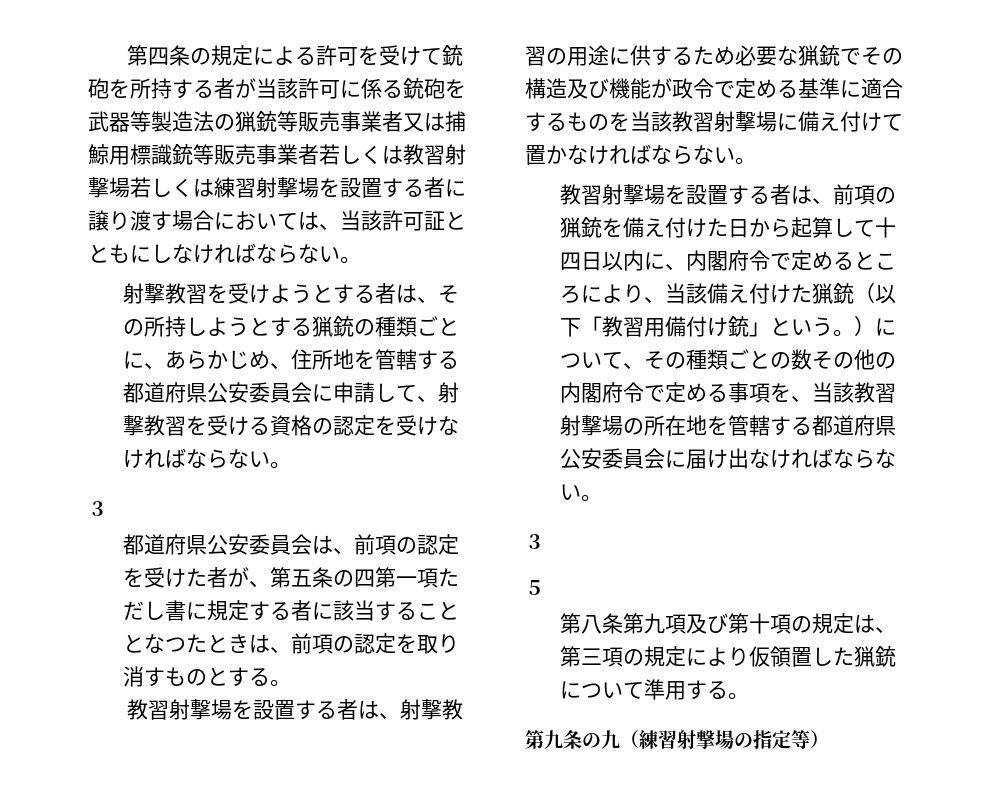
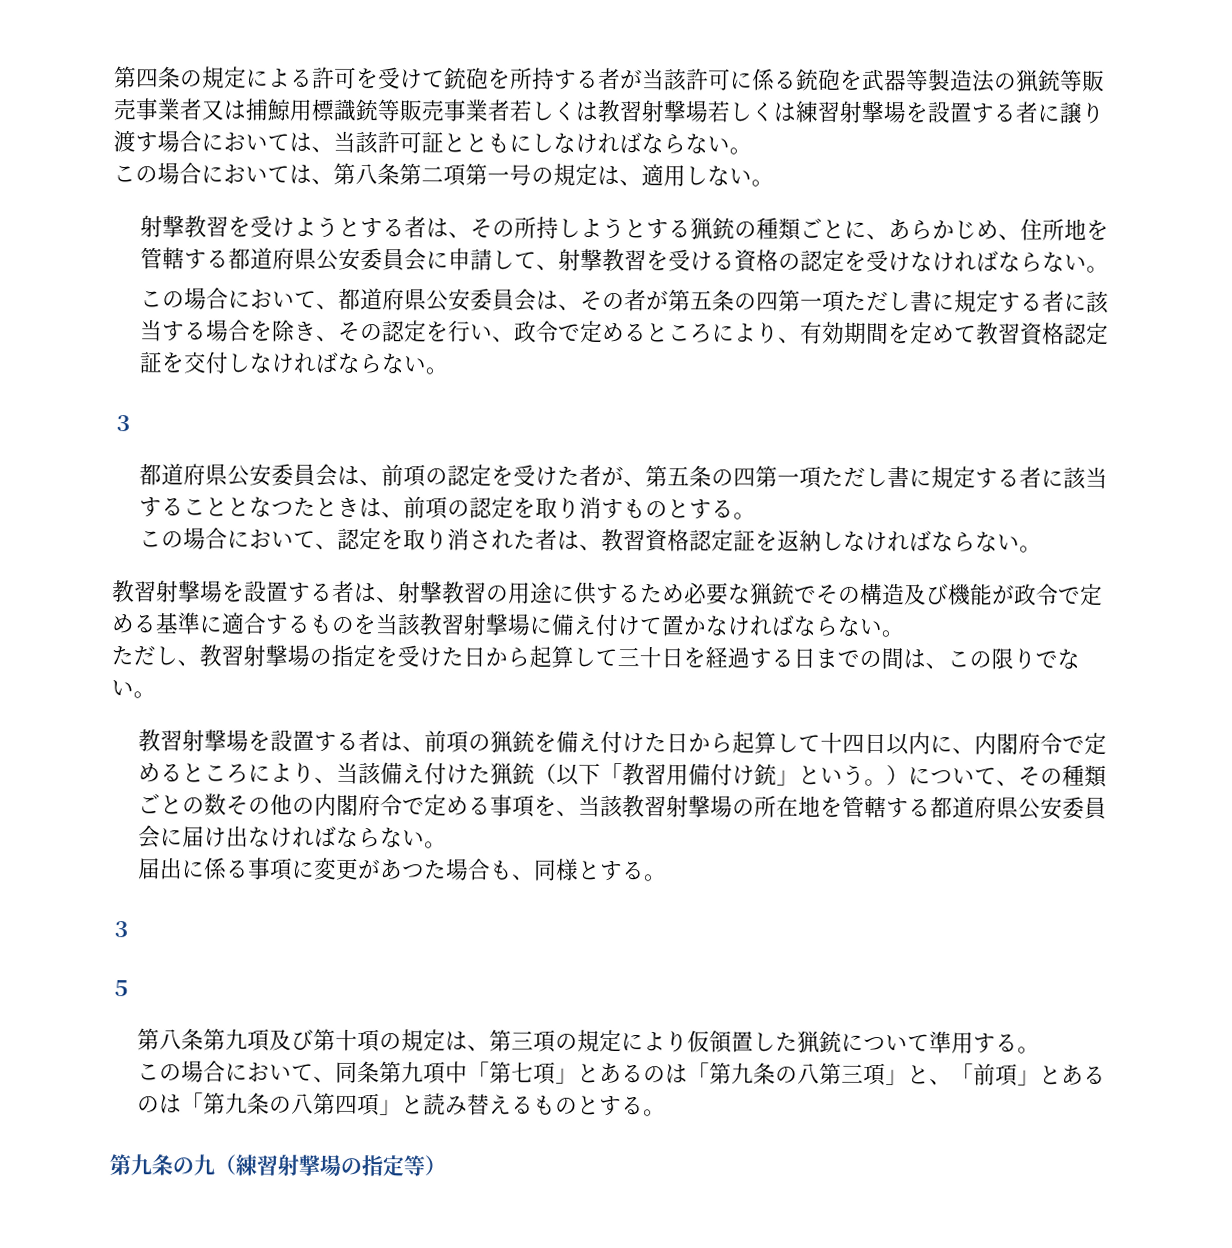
(361, 260) none -> [113,162,774,187] // この場合においては、第八条第二項第一号の規定は、適用しない。
(291, 465) none -> [140,287,1110,314] [140,319,1110,346] [139,351,449,375] // この場合において、都道府県公安委員会は、その者が第五条の四第一項ただし書に規定する者に該当する場合を除き、その認定を行い、政令で定めるところにより、有効期間を定めて教習資格認定証を交付しなければならない。
(291, 683) none -> [139,527,1043,553] // この場合において、認定を取り消された者は、教習資格認定証を返納しなければならない。
(756, 161) none -> [111,644,1080,670] [111,680,156,699] // ただし、教習射撃場の指定を受けた日から起算して三十日を経過する日までの間は、この限りでない。
(602, 498) none -> [138,857,668,882] // 届出に係る事項に変更があつた場合も、同様とする。
(749, 696) none -> [137,1060,1107,1087] [137,1092,667,1117] // この場合において、同条第九項中「第七項」とあるのは「第九条の八第三項」と、「前項」とあるのは「第九条の八第四項」と読み替えるものとする。

